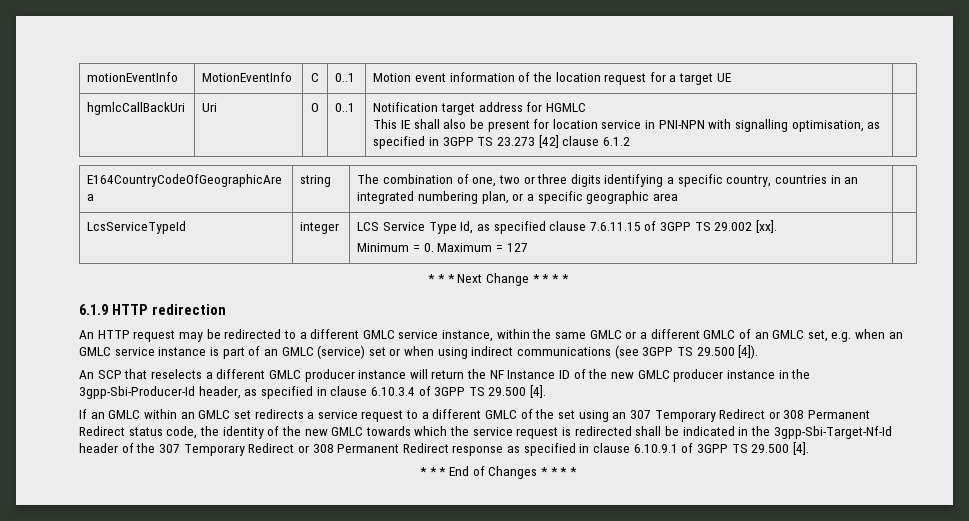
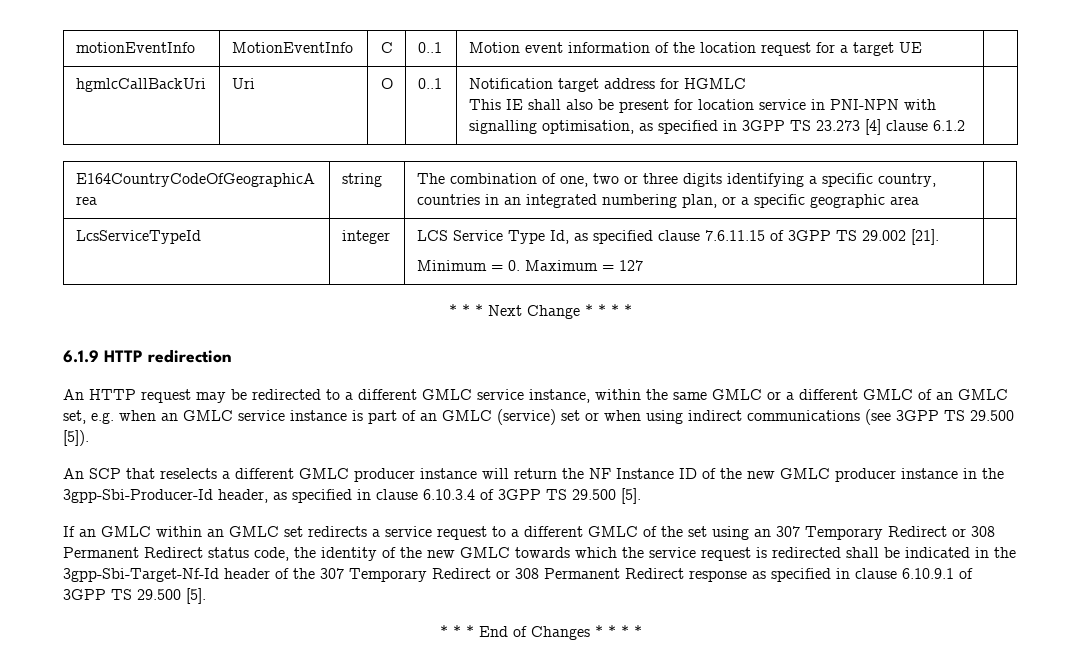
[538,135,559,148] [42] -> [864,119,881,135] [4]
[756,220,778,233] [xx]. -> [910,229,939,245] [21].
[738,345,759,359] [4]). -> [63,430,89,446] [5]).
[530,385,547,398] [4]. -> [621,488,641,504] [5].
[792,442,809,455] [4]. -> [186,588,206,604] [5].

